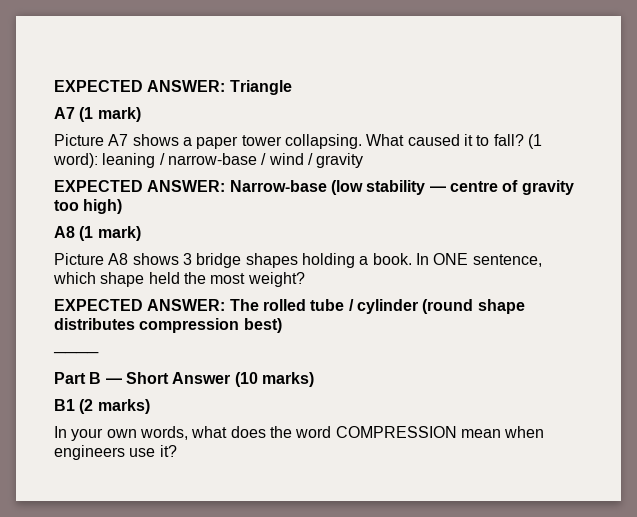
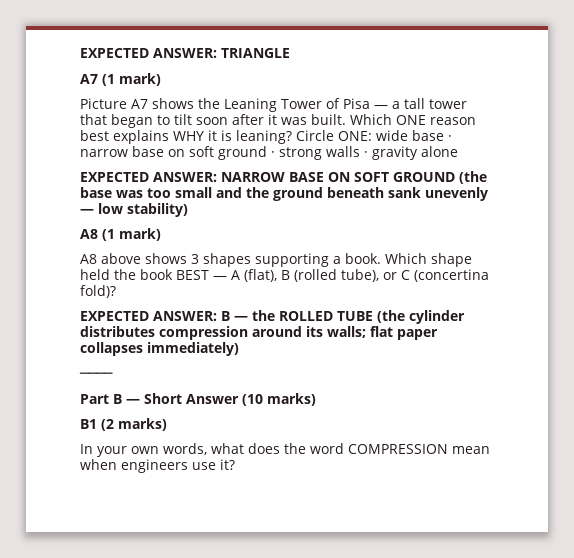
[54,80,292,95] EXPECTED ANSWER: Triangle -> [80,48,290,58] EXPECTED ANSWER: TRIANGLE
[182,134,542,149] [53,153,364,168] [54,180,574,195] [54,199,123,214] [54,226,141,241] [54,253,542,268] [53,272,305,287] [54,299,525,314] [54,318,282,333] a paper tower collapsing. What caused it to fall? (1 word): leaning / narrow-base / wind / gravity // EXPECTED ANSWER: Narrow-base (low stability — centre of gravity too high) // A8 (1 mark) // Picture A8 shows 3 bridge shapes holding a book. In ONE sentence, which shape held the most weight? // EXPECTED ANSWER: The rolled tube / cylinder (round shape distributes compression best) -> [198,98,467,112] [80,114,476,128] [80,130,452,144] [80,146,458,160] [80,171,487,184] [80,187,488,201] [80,203,188,217] [80,228,161,241] [80,253,472,267] [80,269,489,282] [80,285,116,298] [80,310,465,324] [80,326,438,340] [80,342,239,356] the Leaning Tower of Pisa — a tall tower that began to tilt soon after it was built. Which ONE reason best explains WHY it is leaning? Circle ONE: wide base · narrow base on soft ground · strong walls · gravity alone // EXPECTED ANSWER: NARROW BASE ON SOFT GROUND (the base was too small and the ground beneath sank unevenly — low stability) // A8 (1 mark) // A8 above shows 3 shapes supporting a book. Which shape held the book BEST — A (flat), B (rolled tube), or C (concertina fold)? // EXPECTED ANSWER: B — the ROLLED TUBE (the cylinder distributes compression around its walls; flat paper collapses immediately)

